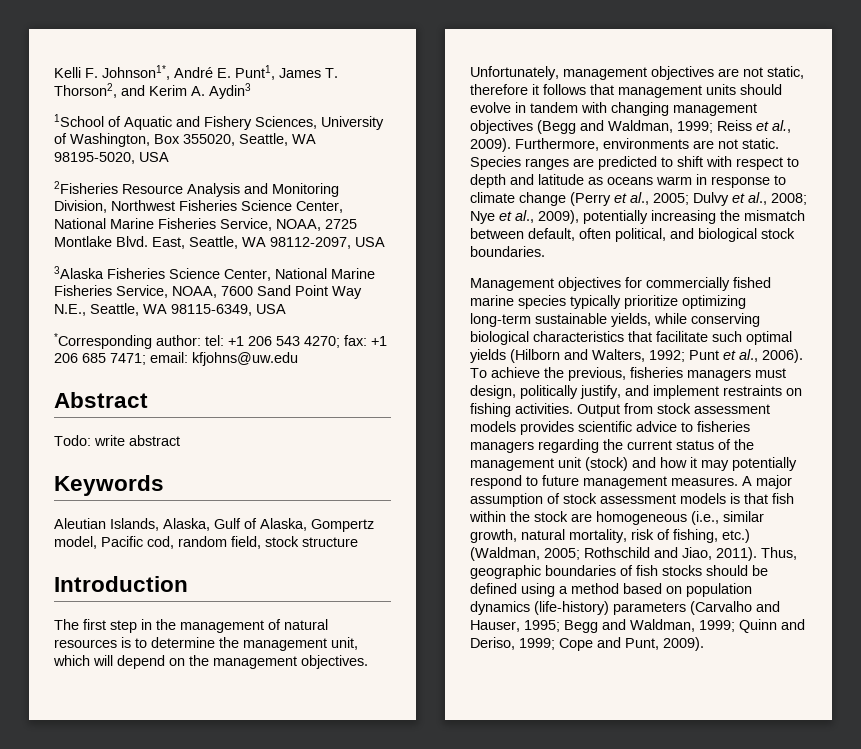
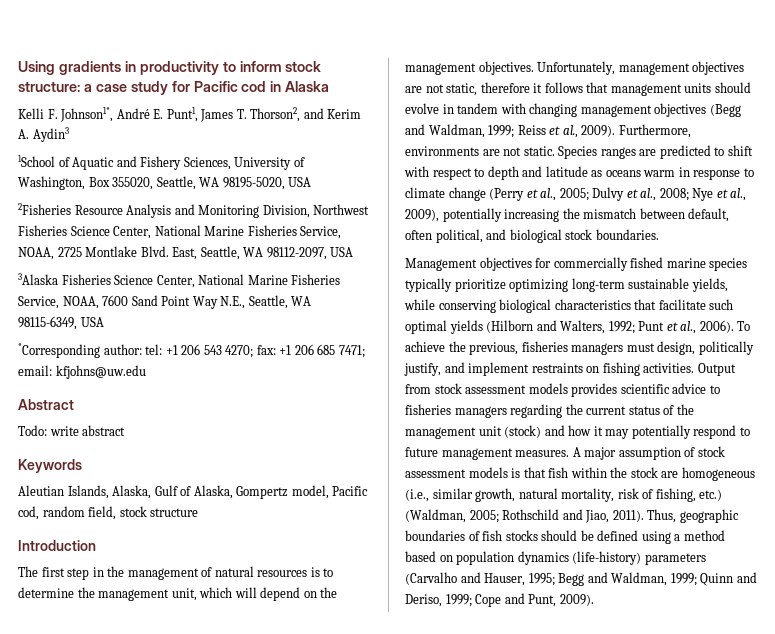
(54, 72) none -> [18,61,322,75] [18,81,330,95] Using gradients in productivity to inform stock structure: a case study for Pacific cod in Alaska //

